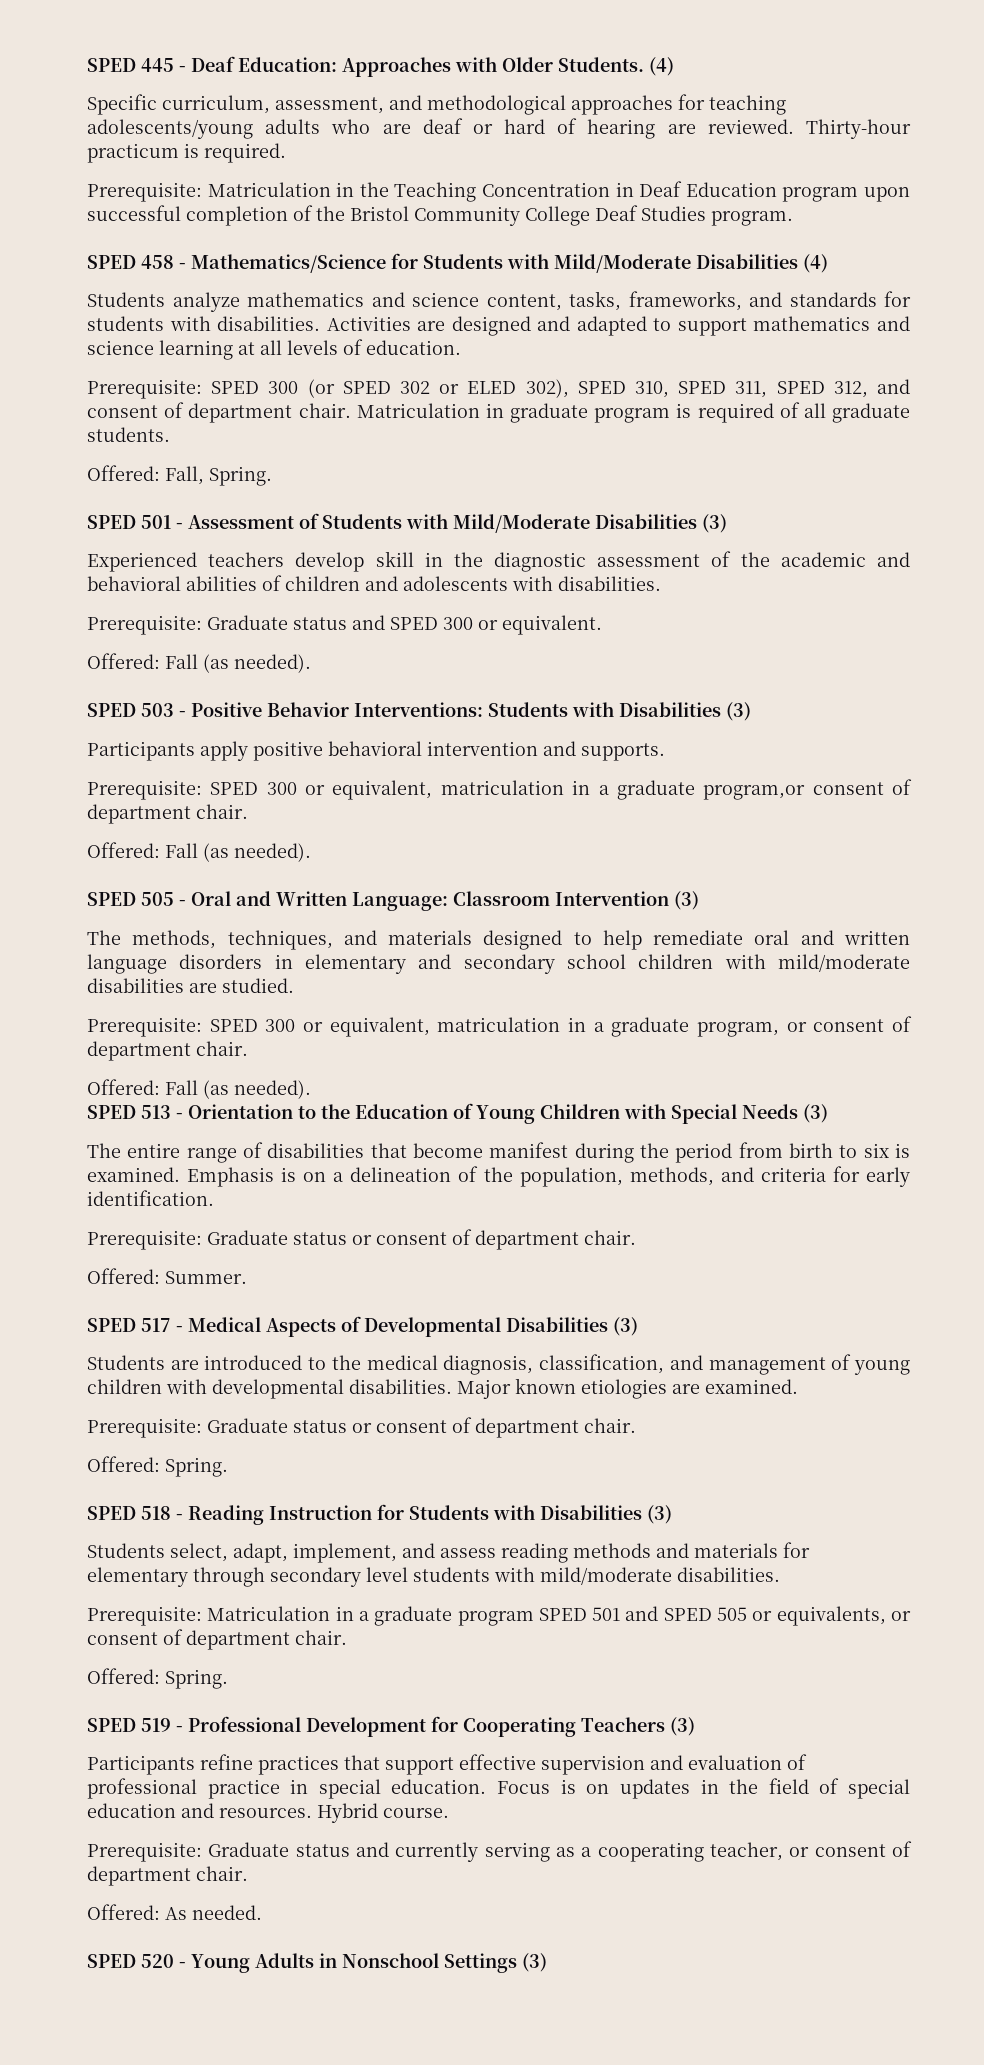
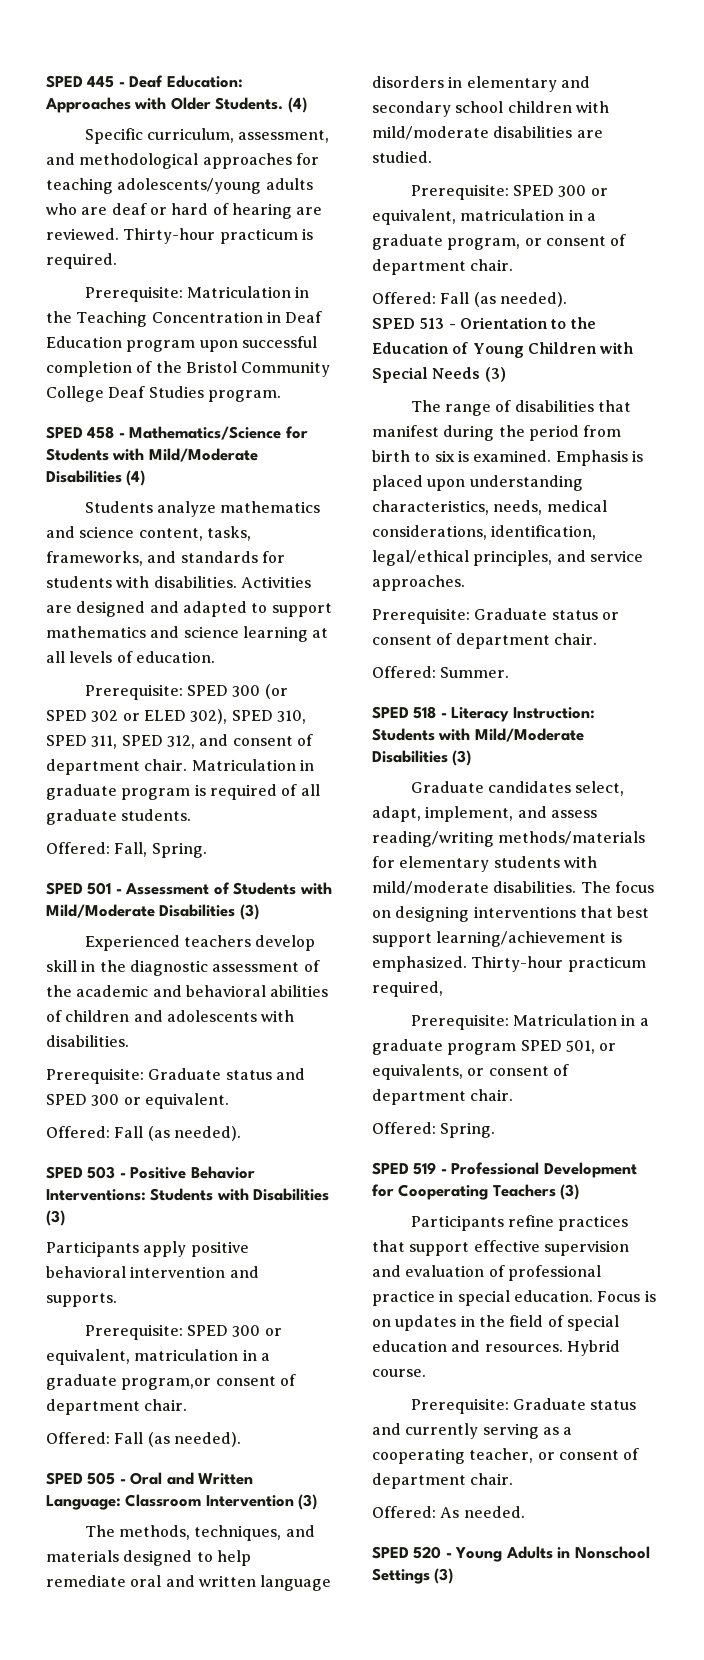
[127,1143,181,1158] entire -> (441, 406) none
[413,1143,483,1158] become -> (631, 406) none
[303,1166,911,1187] [87,1190,214,1206] on a delineation of the population, methods, and criteria for early identification. -> [372,475,583,491] [372,500,607,515] [372,525,597,540] [372,550,643,566] [372,575,465,591] placed upon understanding characteristics, needs, medical considerations, identification, legal/ethical principles, and service approaches.
[141,1316,638,1337] [87,1354,911,1375] [87,1378,798,1399] [87,1417,636,1438] [87,1456,228,1477] [87,1504,672,1525] [87,1543,165,1558] 517 - Medical Aspects of Developmental Disabilities (3) // Students are introduced to the medical diagnosis, classification, and management of young children with developmental disabilities. Major known etiologies are examined. // Prerequisite: Graduate status or consent of department chair. // Offered: Spring. // SPED 518 - Reading Instruction for Students with Disabilities (3) // Students -> [413,706,595,722] [372,728,584,742] [372,750,472,766] [410,781,571,793] 518 - Literacy Instruction: Students with Mild/Moderate Disabilities (3) // Graduate candidates
[501,1542,810,1563] [87,1567,780,1587] reading methods and materials for elementary through secondary level students with mild/moderate disabilities. -> [372,831,646,847] [372,856,597,872] [372,881,654,895] [372,906,650,922] [372,931,622,947] [372,956,646,972] [372,981,443,997] reading/writing methods/materials for elementary students with mild/moderate disabilities. The focus on designing interventions that best support learning/achievement is emphasized. Thirty-hour practicum required,
[592,1606,748,1621] 501 and SPED 505 -> [565,1040,595,1054] 501,

